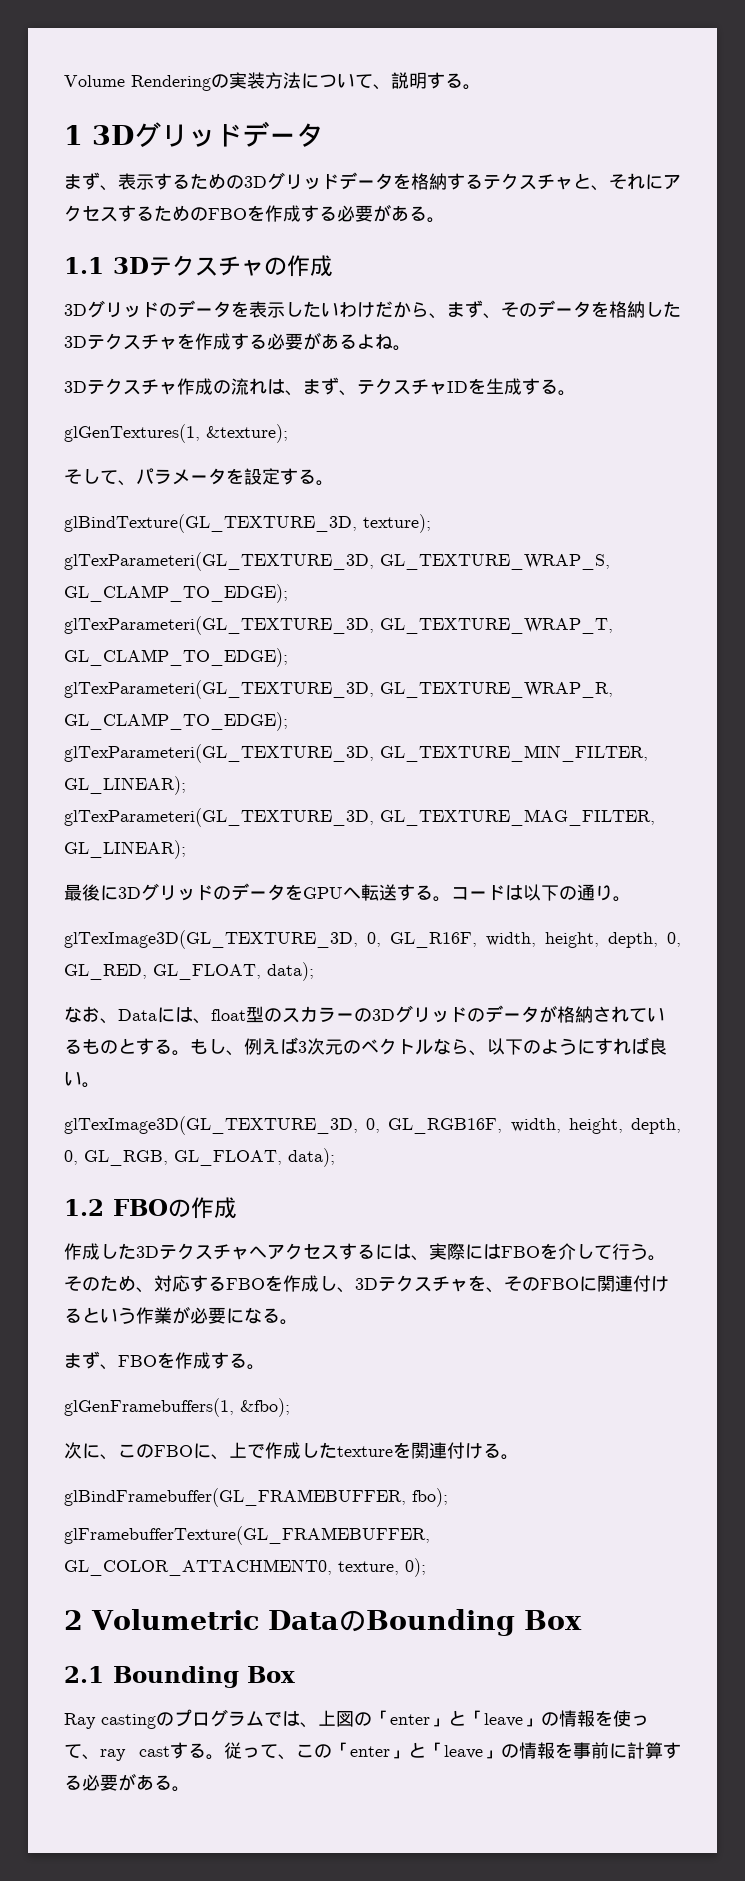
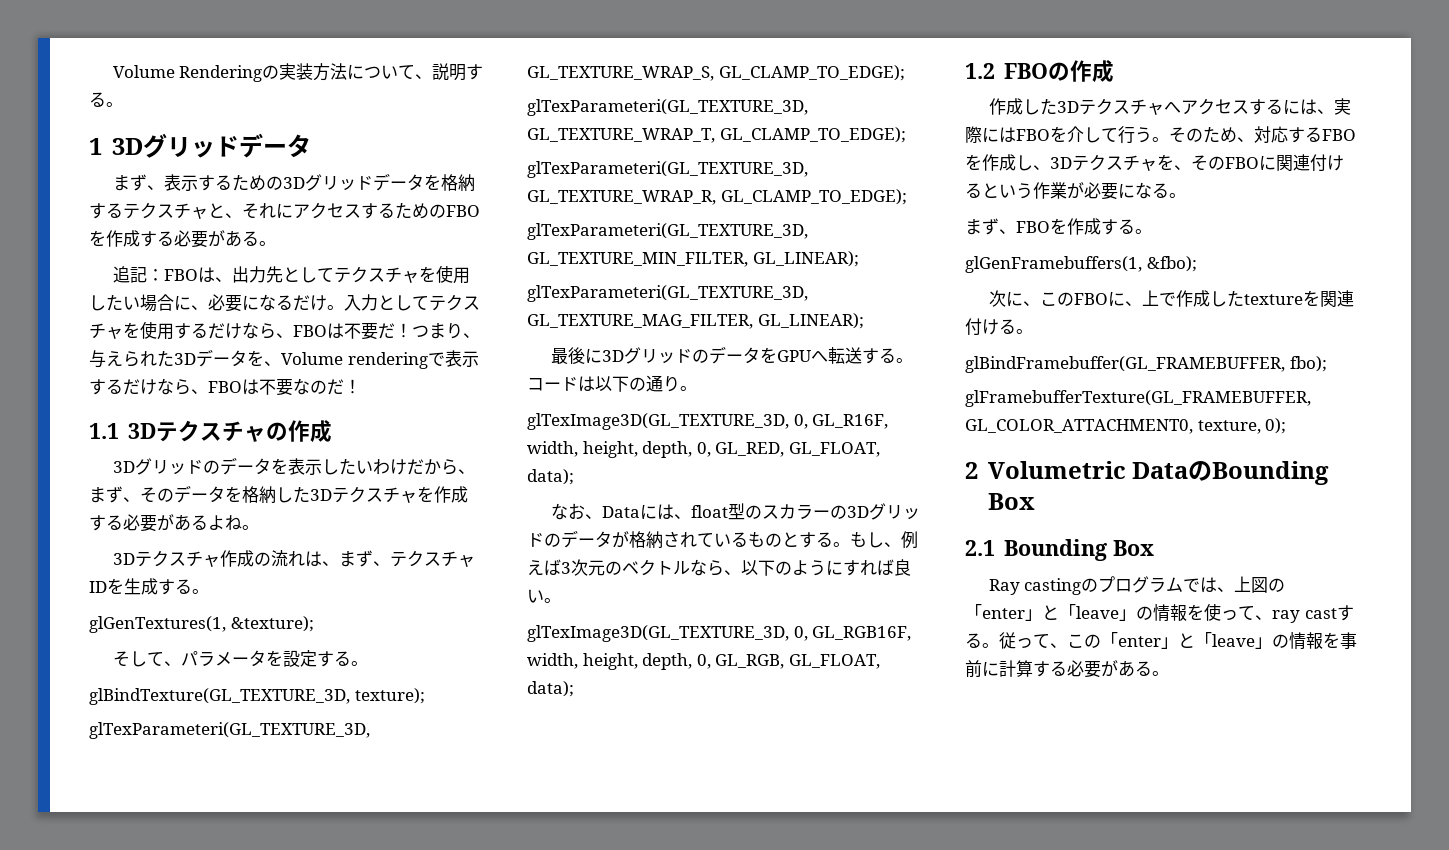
(445, 220) none -> [112,265,470,284] [89,294,480,312] [89,321,480,340] [89,349,479,369] [89,378,361,396] // 追記：FBOは、出力先としてテクスチャを使用したい場合に、必要になるだけ。入力としてテクスチャを使用するだけなら、FBOは不要だ！つまり、与えられた3Dデータを、Volume renderingで表示するだけなら、FBOは不要なのだ！

